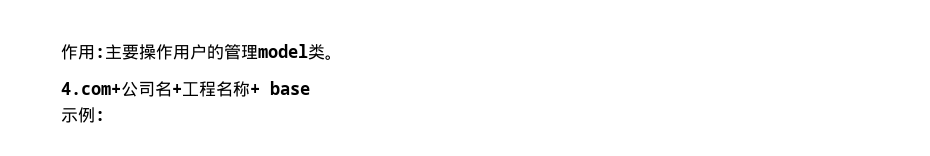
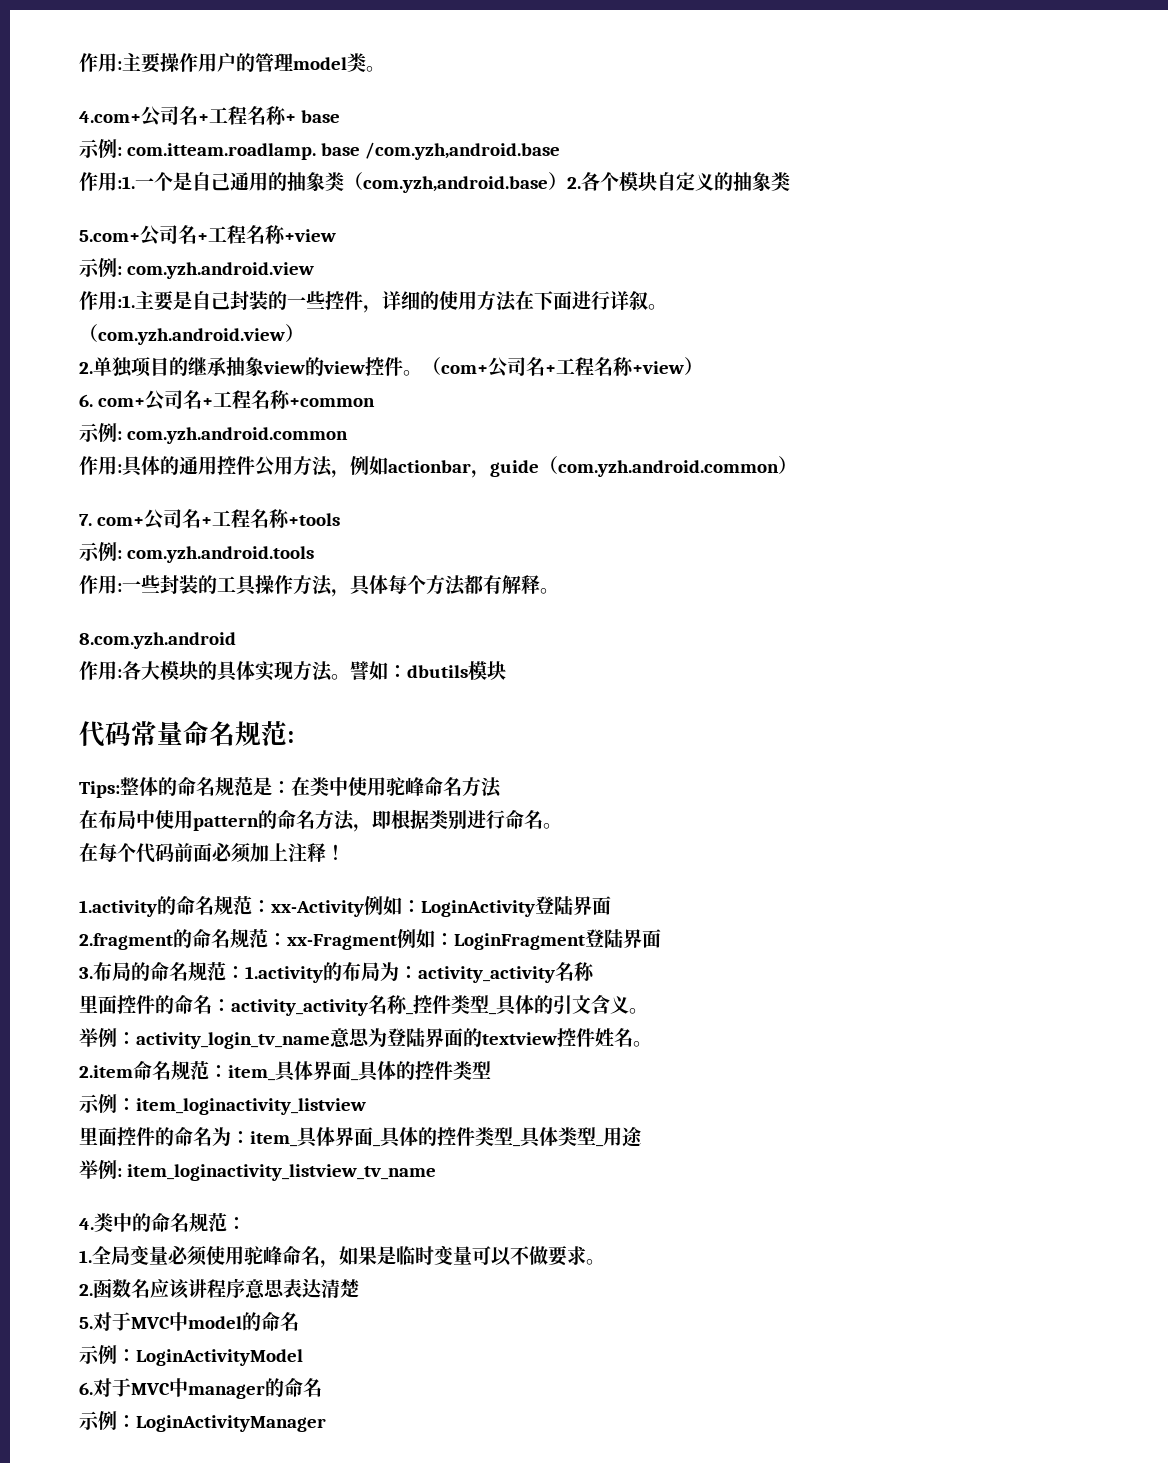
(105, 116) none -> [127,142,561,160] [79,172,790,193] [79,225,336,246] [79,258,315,279] [79,291,667,313] [79,324,304,345] [79,357,703,378] [79,390,376,411] [79,423,349,444] [79,456,797,478] [79,509,341,530] [79,542,315,563] [79,575,559,597] [79,632,236,649] [79,661,506,682] [79,721,294,747] [79,777,502,798] [79,809,562,832] [79,842,345,863] [79,896,611,917] [79,929,661,950] [79,962,595,983] [79,994,648,1016] [79,1028,652,1049] [79,1061,491,1082] [79,1094,366,1115] [79,1127,642,1148] [79,1160,437,1181] [79,1213,246,1232] [79,1245,605,1268] [79,1278,359,1299] [79,1312,299,1331] [79,1345,303,1366] [79,1378,322,1399] [79,1411,326,1432] com.itteam.roadlamp. base /com.yzh,android.base // 作用:1.一个是自己通用的抽象类（com.yzh,android.base）2.各个模块自定义的抽象类 // 5.com+公司名+工程名称+view // 示例: com.yzh.android.view // 作用:1.主要是自己封装的一些控件，详细的使用方法在下面进行详叙。 // （com.yzh.android.view） // 2.单独项目的继承抽象view的view控件。（com+公司名+工程名称+view） // 6. com+公司名+工程名称+common // 示例: com.yzh.android.common // 作用:具体的通用控件公用方法，例如actionbar，guide（com.yzh.android.common） // 7. com+公司名+工程名称+tools // 示例: com.yzh.android.tools // 作用:一些封装的工具操作方法，具体每个方法都有解释。 // 8.com.yzh.android // 作用:各大模块的具体实现方法。譬如：dbutils模块 // 代码常量命名规范: // Tips:整体的命名规范是：在类中使用驼峰命名方法 // 在布局中使用pattern的命名方法，即根据类别进行命名。 // 在每个代码前面必须加上注释！ // 1.activity的命名规范：xx-Activity例如：LoginActivity登陆界面 // 2.fragment的命名规范：xx-Fragment例如：LoginFragment登陆界面 // 3.布局的命名规范：1.activity的布局为：activity_activity名称 // 里面控件的命名：activity_activity名称_控件类型_具体的引文含义。 // 举例：activity_login_tv_name意思为登陆界面的textview控件姓名。 // 2.item命名规范：item_具体界面_具体的控件类型 // 示例：item_loginactivity_listview // 里面控件的命名为：item_具体界面_具体的控件类型_具体类型_用途 // 举例: item_loginactivity_listview_tv_name // 4.类中的命名规范： // 1.全局变量必须使用驼峰命名，如果是临时变量可以不做要求。 // 2.函数名应该讲程序意思表达清楚 // 5.对于MVC中model的命名 // 示例：LoginActivityModel // 6.对于MVC中manager的命名 // 示例：LoginActivityManager

